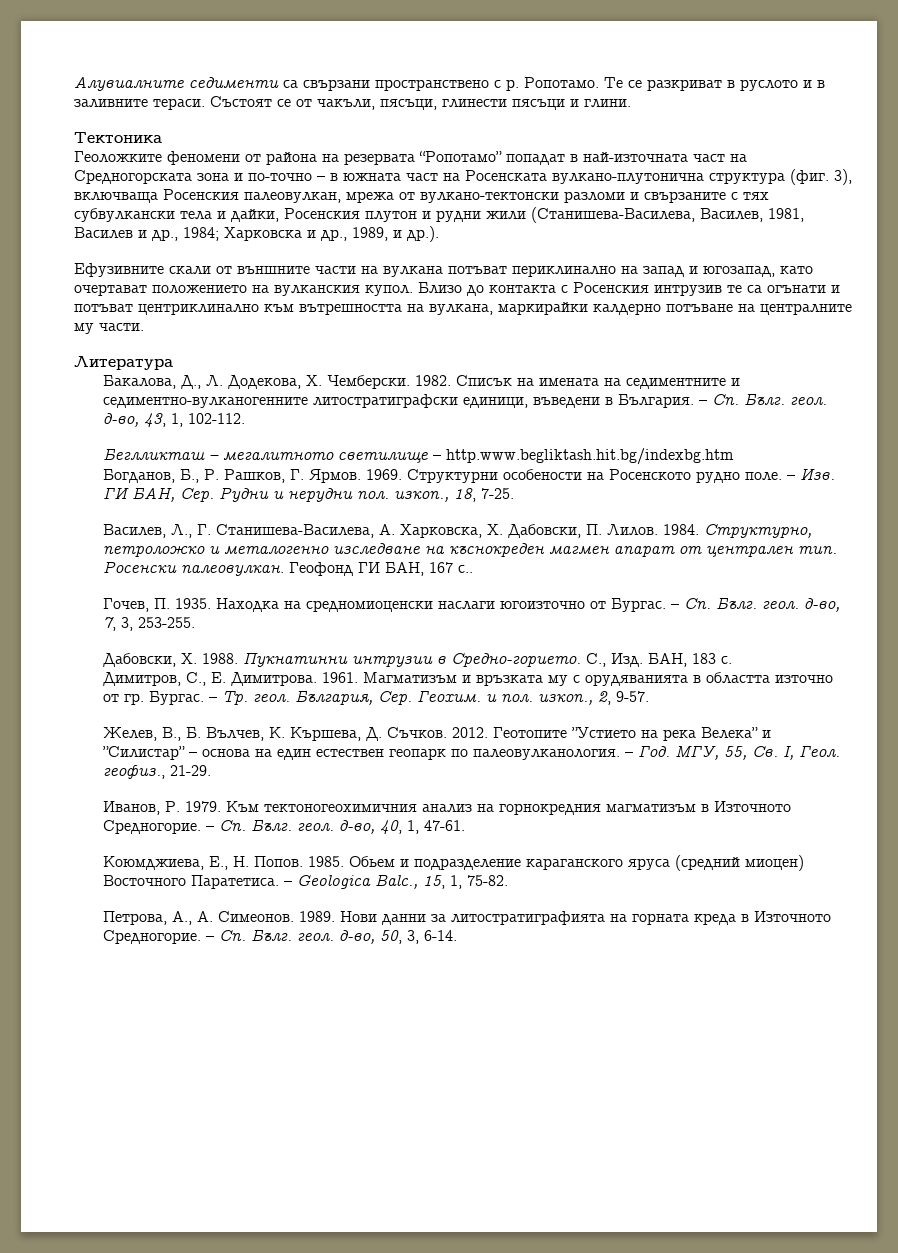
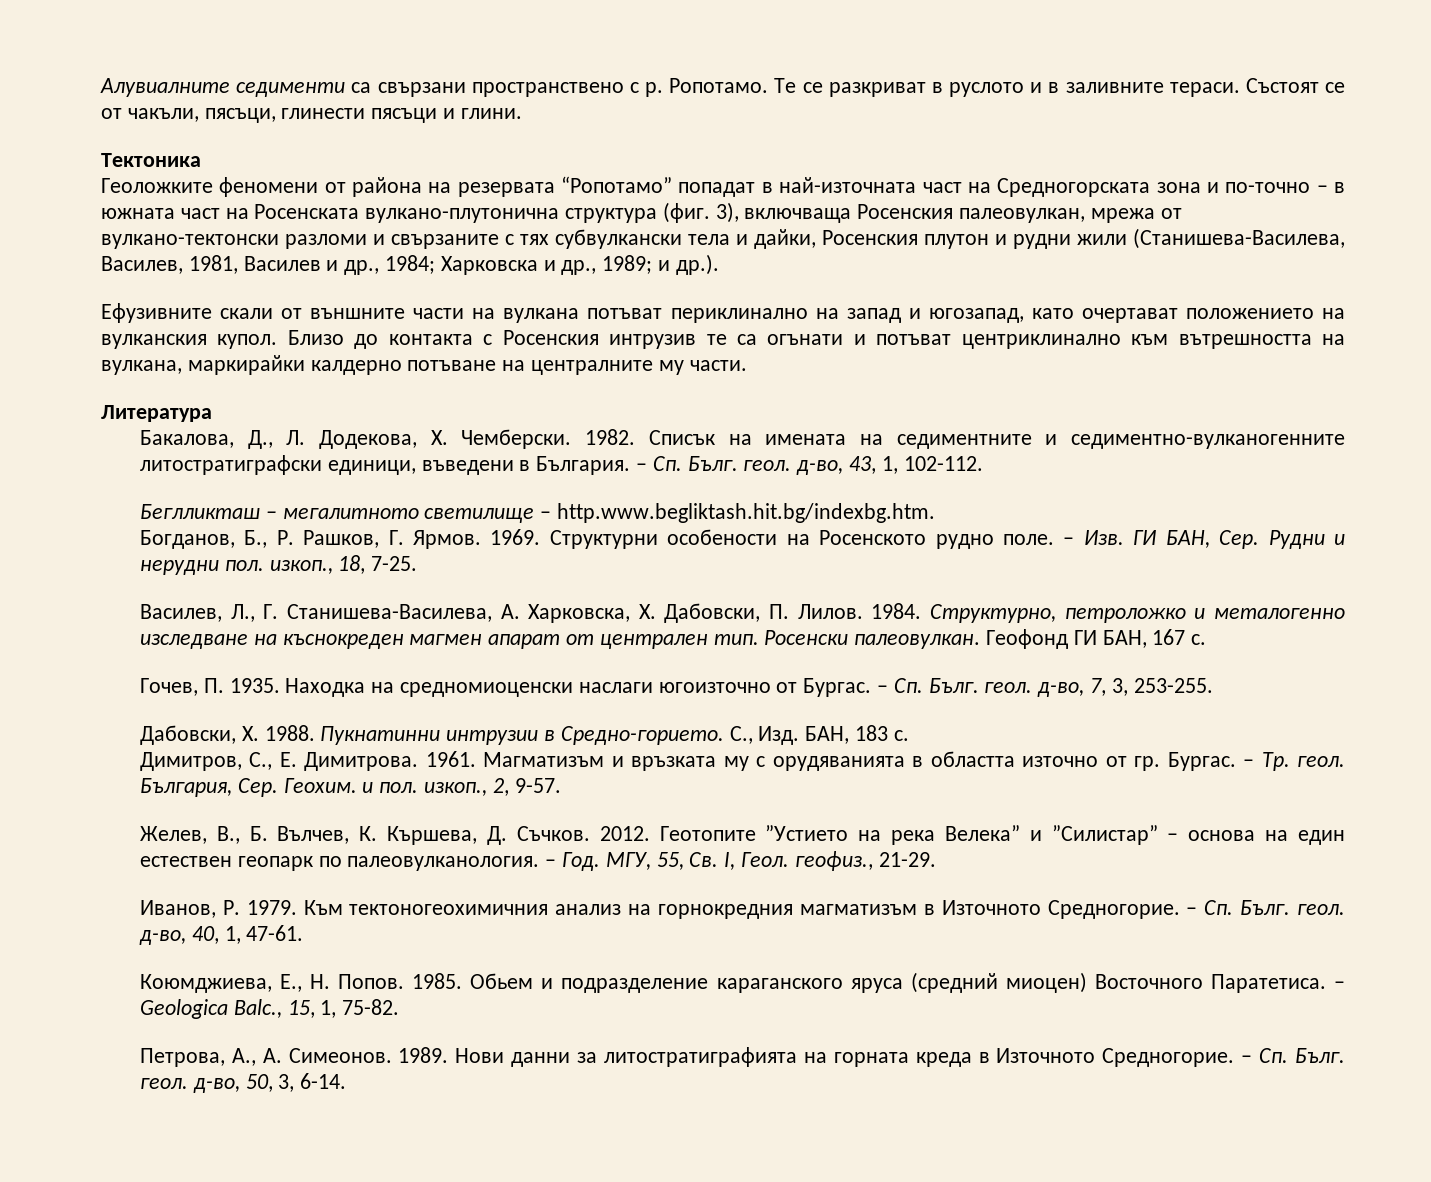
[352,227,388,241] 1989, -> [602,255,653,274] 1989;
[445,448,734,465] http.www.begliktash.hit.bg/indexbg.htm -> [556,503,935,523] http.www.begliktash.hit.bg/indexbg.htm.
[457,565,473,573] с.. -> [1191,634,1207,645] с.

